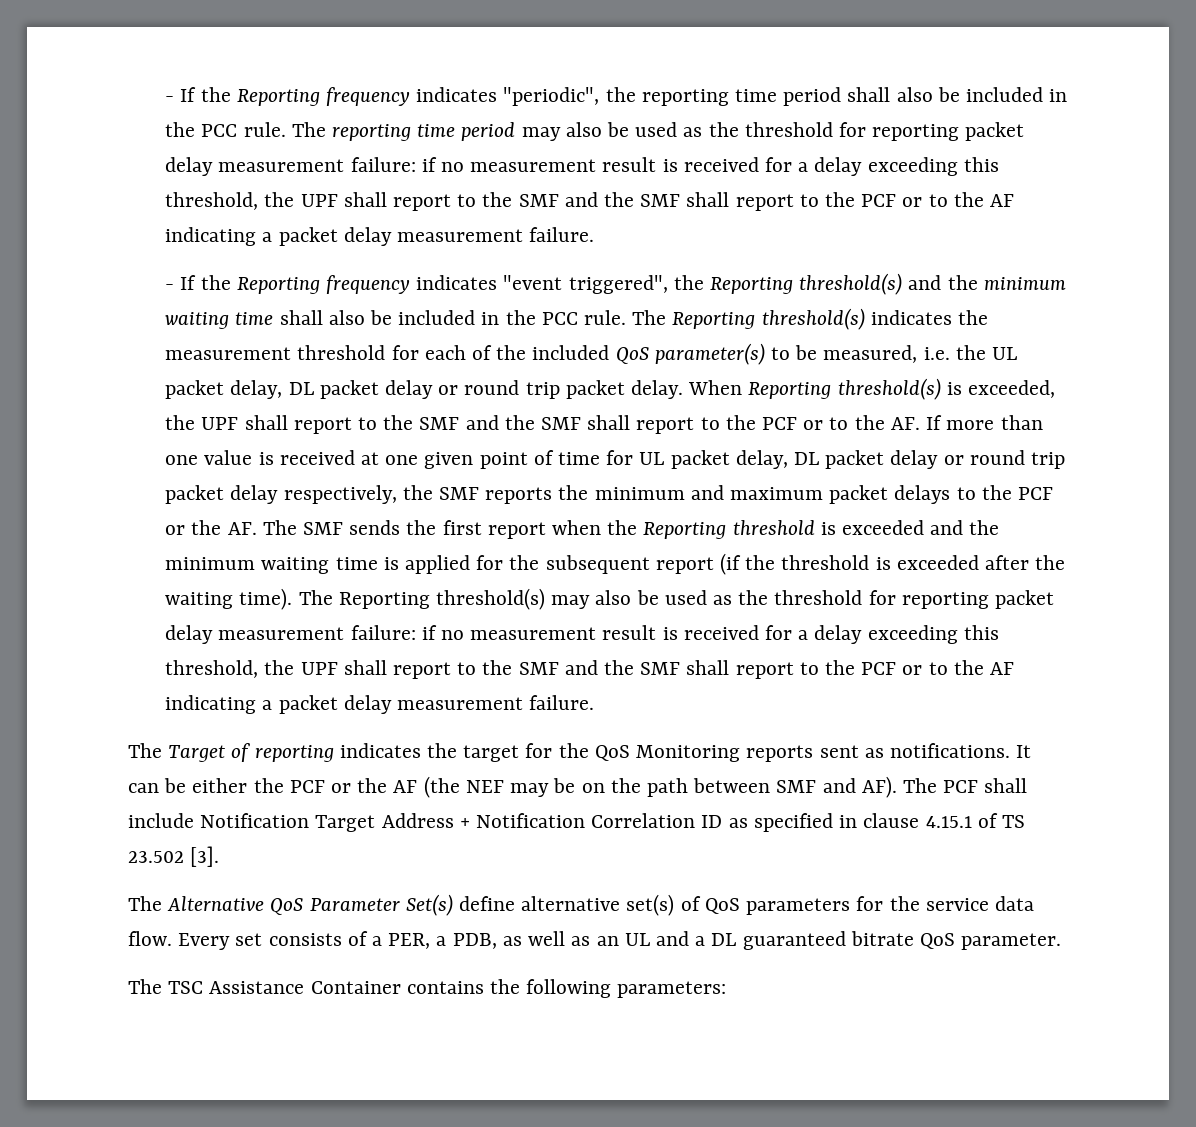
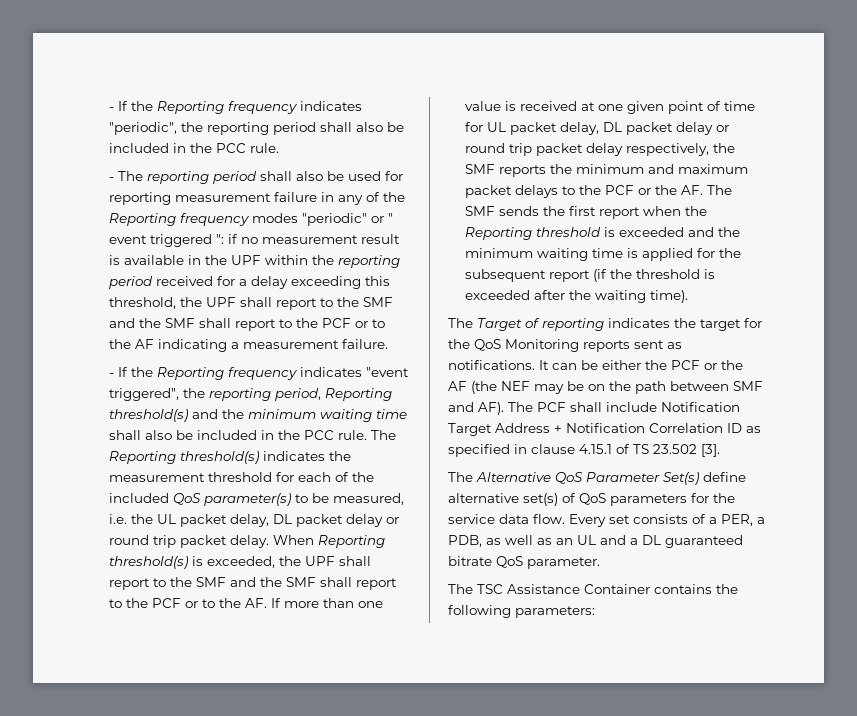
[734,89,777,102] time -> (270, 128) none
(286, 129) none -> [109,177,115,181] // -
[417,122,1025,141] [165,157,678,176] time period may also be used as the threshold for reporting packet delay measurement failure: if no measurement result is -> [213,171,404,184] [109,192,406,205] [109,213,394,226] [109,234,401,247] [109,255,401,268] [109,276,154,289] period shall also be used for reporting measurement failure in any of the Reporting frequency modes "periodic" or " event triggered ": if no measurement result is available in the UPF within the reporting period
[278,227,392,246] packet delay -> (240, 345) none
(704, 282) none -> [209,388,322,401] reporting period,
[298,588,1055,610] [165,625,999,644] [165,660,1015,679] [165,695,595,714] The Reporting threshold(s) may also be used as the threshold for reporting packet delay measurement failure: if no measurement result is received for a delay exceeding this threshold, the UPF shall report to the SMF and the SMF shall report to the PCF or to the AF indicating a packet delay measurement failure. -> (689, 296) none

